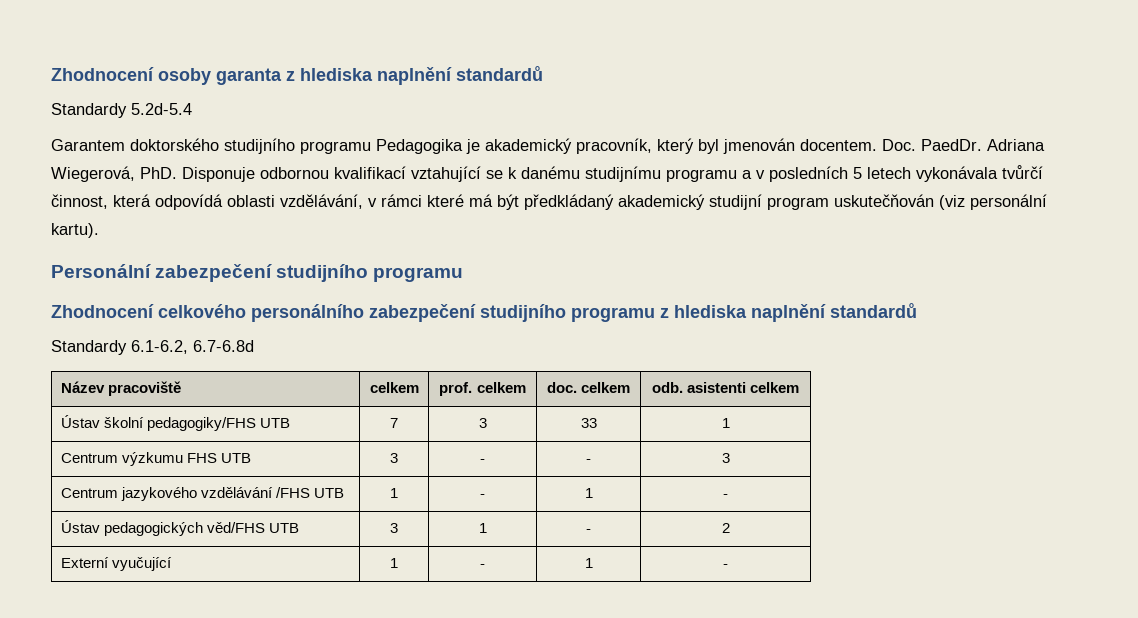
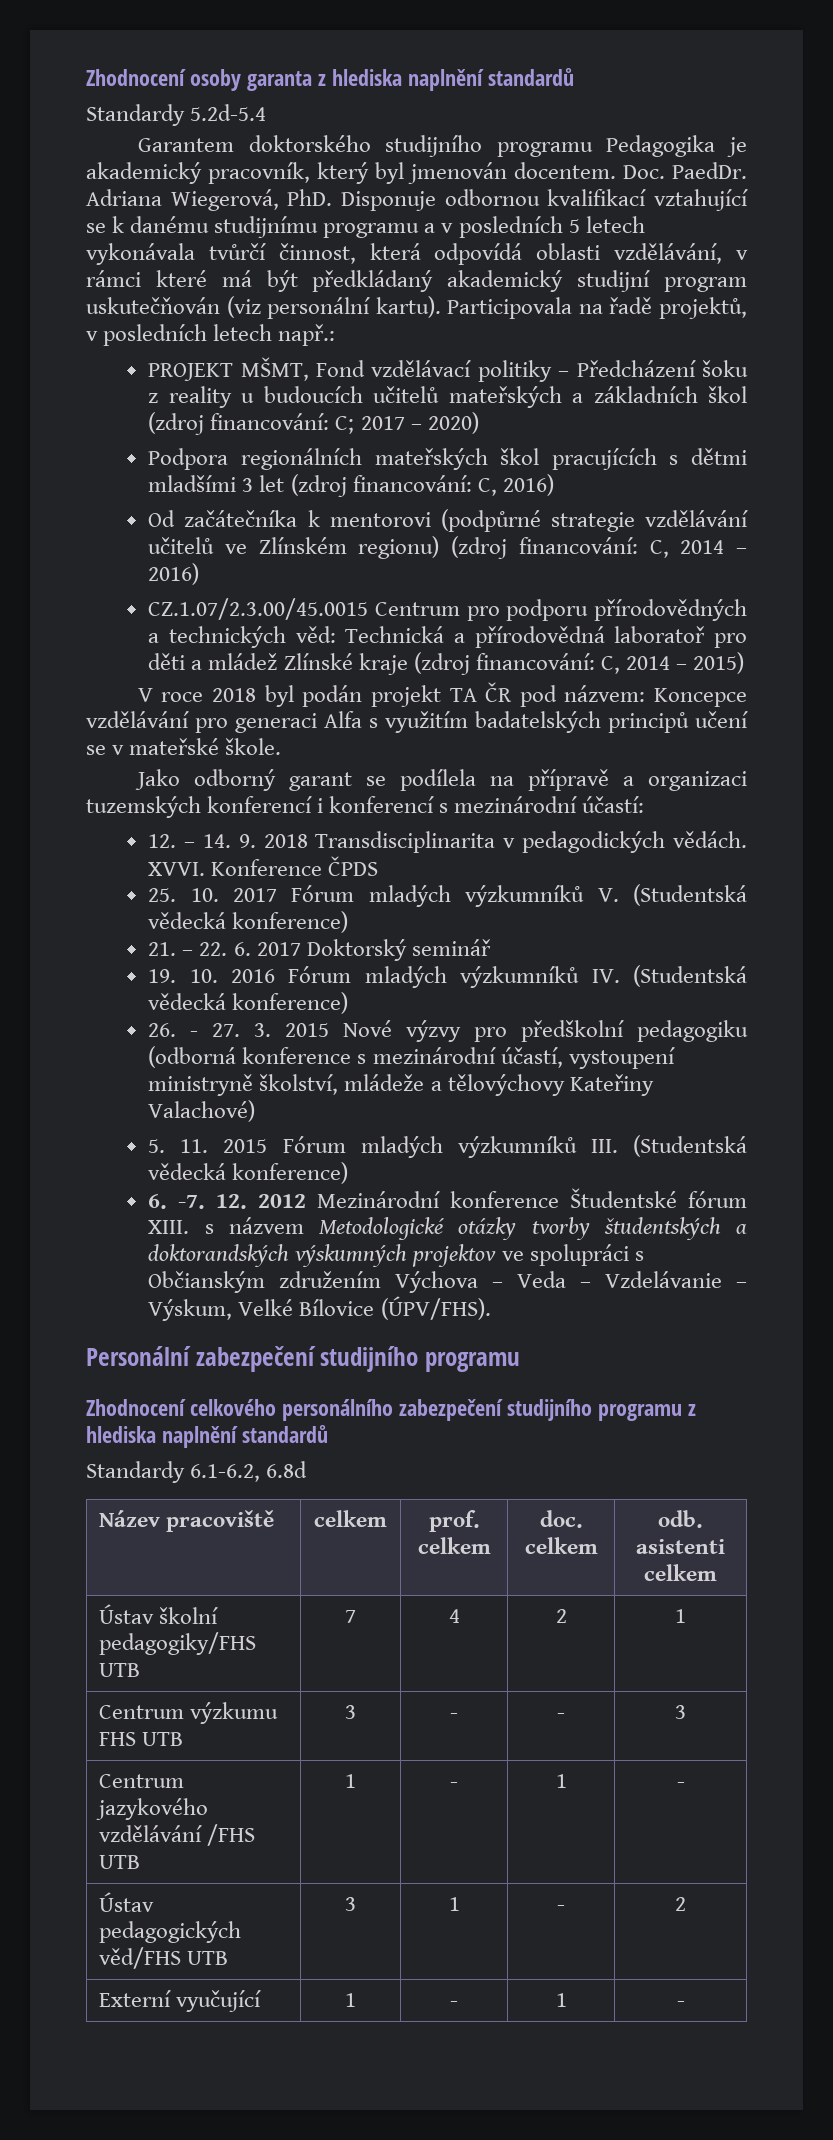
(99, 230) none -> [447,297,747,319] [86,324,336,346] [148,357,749,382] [148,386,747,408] [148,412,479,435] [148,448,747,470] [148,474,554,497] [148,509,748,532] [148,536,747,559] [148,563,200,585] [148,598,748,621] [148,626,747,648] [148,652,745,675] [137,682,748,707] [86,711,748,733] [86,738,282,755] [134,769,747,791] [86,796,645,818] [148,831,747,853] [148,856,379,876] [148,884,747,907] [148,911,349,933] [148,939,491,961] [148,965,748,988] [148,992,349,1014] [148,1020,748,1042] [148,1046,675,1069] [148,1074,654,1096] [148,1100,256,1122] [148,1135,748,1158] [148,1162,349,1184] [148,1188,747,1209] [148,1217,747,1240] [148,1244,644,1267] [148,1271,747,1293] [148,1296,491,1321] Participovala na řadě projektů, v posledních letech např.: // PROJEKT MŠMT, Fond vzdělávací politiky – Předcházení šoku z reality u budoucích učitelů mateřských a základních škol (zdroj financování: C; 2017 – 2020) // Podpora regionálních mateřských škol pracujících s dětmi mladšími 3 let (zdroj financování: C, 2016) // Od začátečníka k mentorovi (podpůrné strategie vzdělávání učitelů ve Zlínském regionu) (zdroj financování: C, 2014 – 2016) // CZ.1.07/2.3.00/45.0015 Centrum pro podporu přírodovědných a technických věd: Technická a přírodovědná laboratoř pro děti a mládež Zlínské kraje (zdroj financování: C, 2014 – 2015) // V roce 2018 byl podán projekt TA ČR pod názvem: Koncepce vzdělávání pro generaci Alfa s využitím badatelských principů učení se v mateřské škole. // Jako odborný garant se podílela na přípravě a organizaci tuzemských konferencí i konferencí s mezinárodní účastí: // 12. – 14. 9. 2018 Transdisciplinarita v pedagodických vědách. XVVI. Konference ČPDS // 25. 10. 2017 Fórum mladých výzkumníků V. (Studentská vědecká konference) // 21. – 22. 6. 2017 Doktorský seminář // 19. 10. 2016 Fórum mladých výzkumníků IV. (Studentská vědecká konference) // 26. - 27. 3. 2015 Nové výzvy pro předškolní pedagogiku (odborná konference s mezinárodní účastí, vystoupení ministryně školství, mládeže a tělovýchovy Kateřiny Valachové) // 5. 11. 2015 Fórum mladých výzkumníků III. (Studentská vědecká konference) // 6. -7. 12. 2012 Mezinárodní konference Študentské fórum XIII. s názvem Metodologické otázky tvorby študentských a doktorandských výskumných projektov ve spolupráci s Občianským združením Výchova – Veda – Vzdelávanie – Výskum, Velké Bílovice (ÚPV/FHS).
[193,340,254,352] 6.7-6.8d -> [266,1461,308,1478] 6.8d
[478,418,487,428] [580,418,597,428] 3 | 33 -> [448,1609,460,1623] [555,1609,567,1623] 4 | 2

